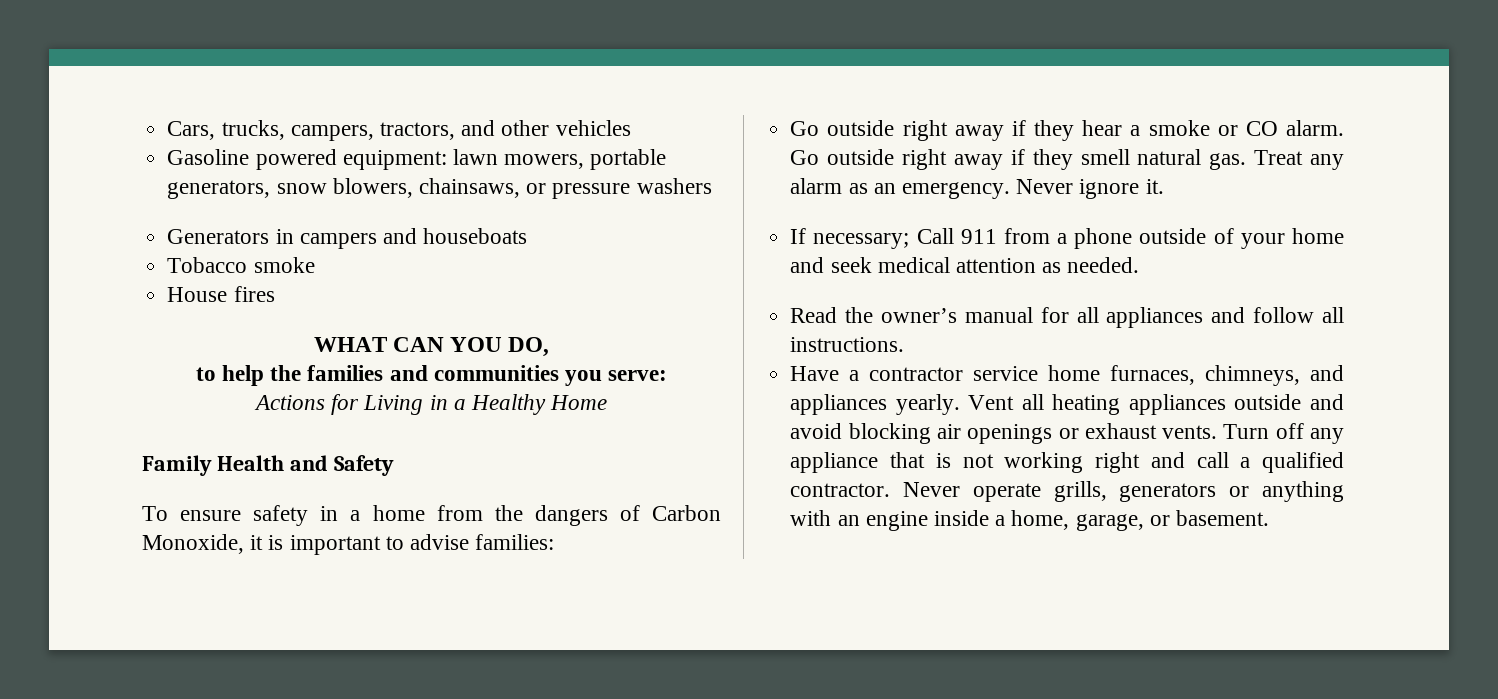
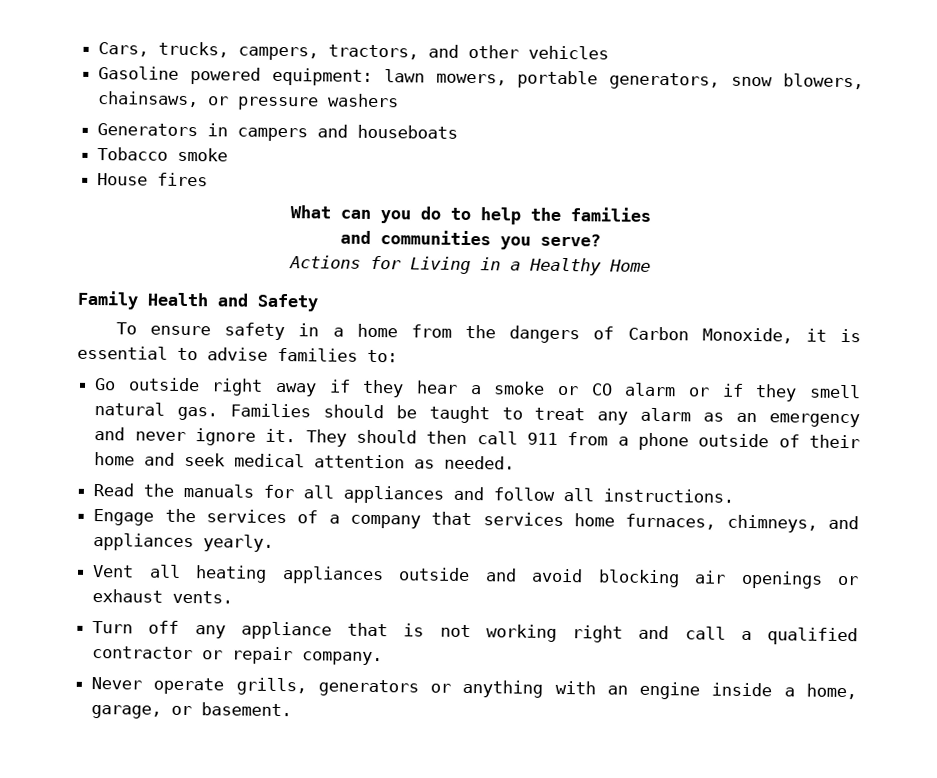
[313,337,550,357] WHAT CAN YOU DO, // -> [289,205,441,224] What can you do
(384, 373) none -> (651, 214) //
[608,370,668,381] serve: -> [539,233,601,247] serve?
[289,535,381,555] important -> [77,345,168,360] essential
[475,534,555,550] families: -> [277,347,398,363] families to:
[1285,120,1344,136] [790,149,1003,170] alarm. Go outside right away -> [624,382,711,397] alarm or
[1254,150,1304,165] Treat -> [229,403,586,424] Families should be taught to treat
[901,179,1074,199] emergency. Never -> [769,413,861,428] [94,427,186,441] emergency and never
[790,228,954,249] // If necessary; Call -> [305,429,518,447] They should then call
[1240,233,1285,249] your -> [808,434,860,449] their
[881,307,1033,323] owner’s manual -> [183,483,255,498] manuals
[790,366,1039,381] Have a contractor service -> [93,508,564,529] Engage the services of a company that services
(960, 404) none -> (275, 543) //
(1218, 432) none -> (234, 597) //
[790,483,891,497] contractor. -> [92,646,384,666] contractor or repair company. //

